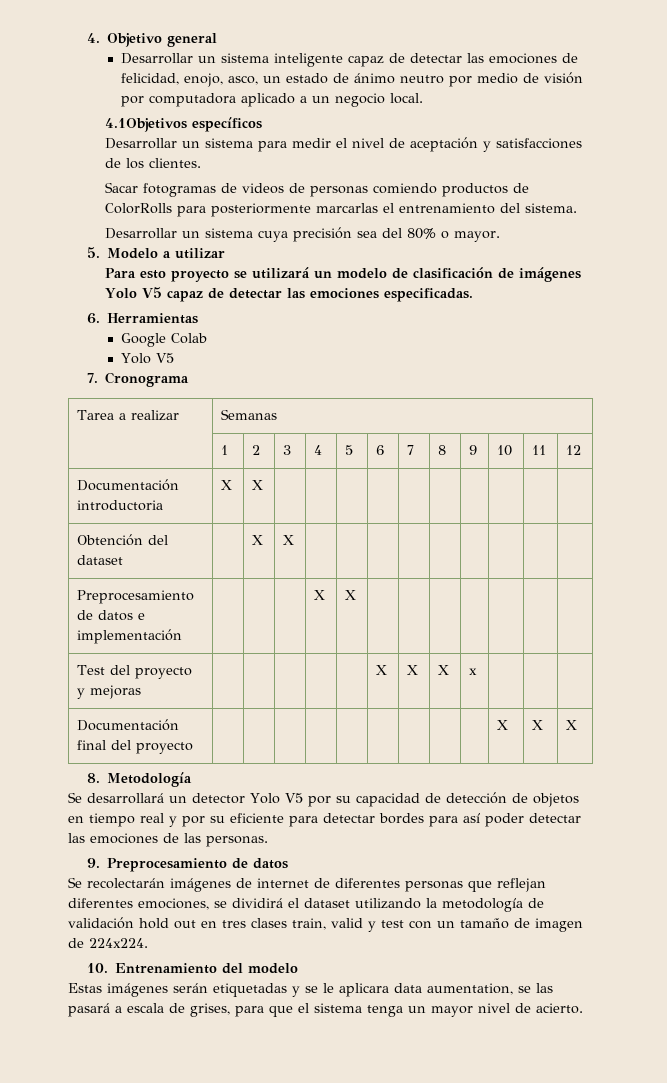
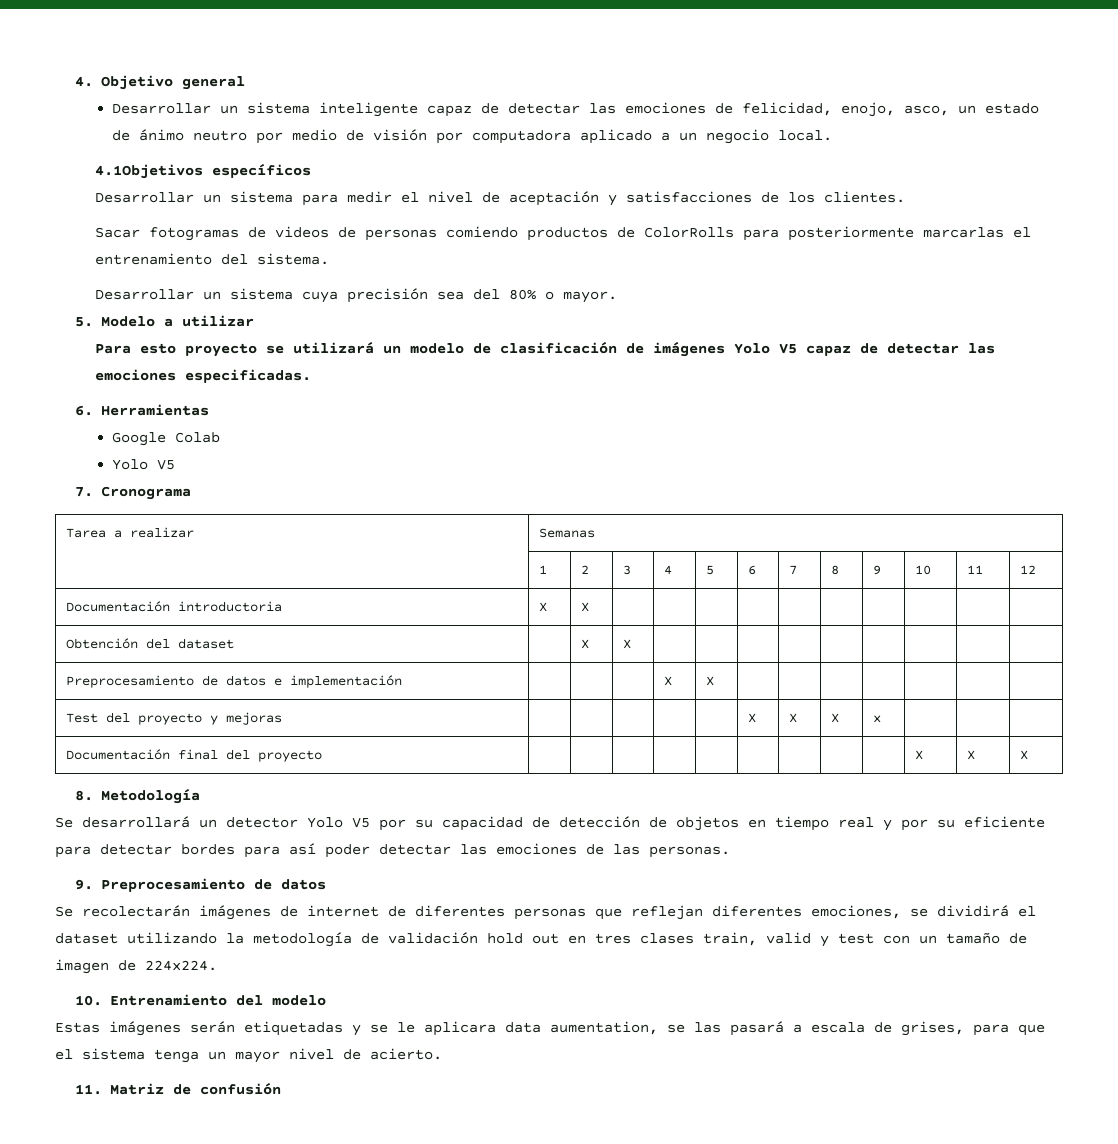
(583, 1008) none -> [74,1082,281,1095] // 11. Matriz de confusión

